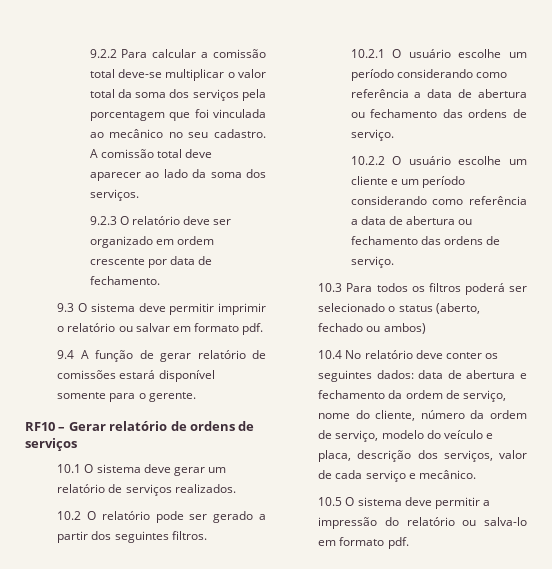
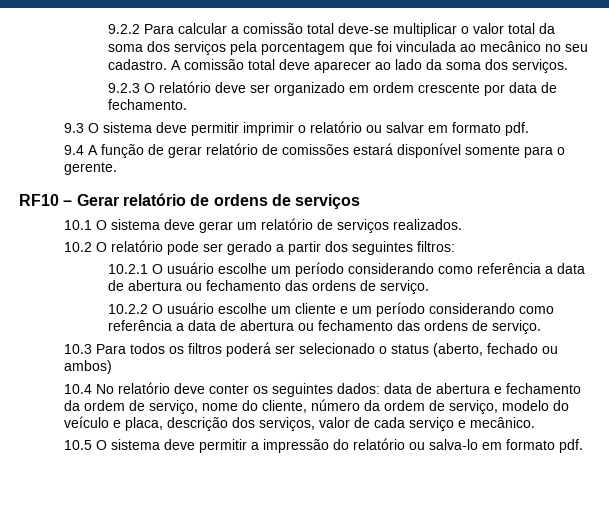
[171,531,207,540] filtros. -> [416,241,455,252] filtros:

